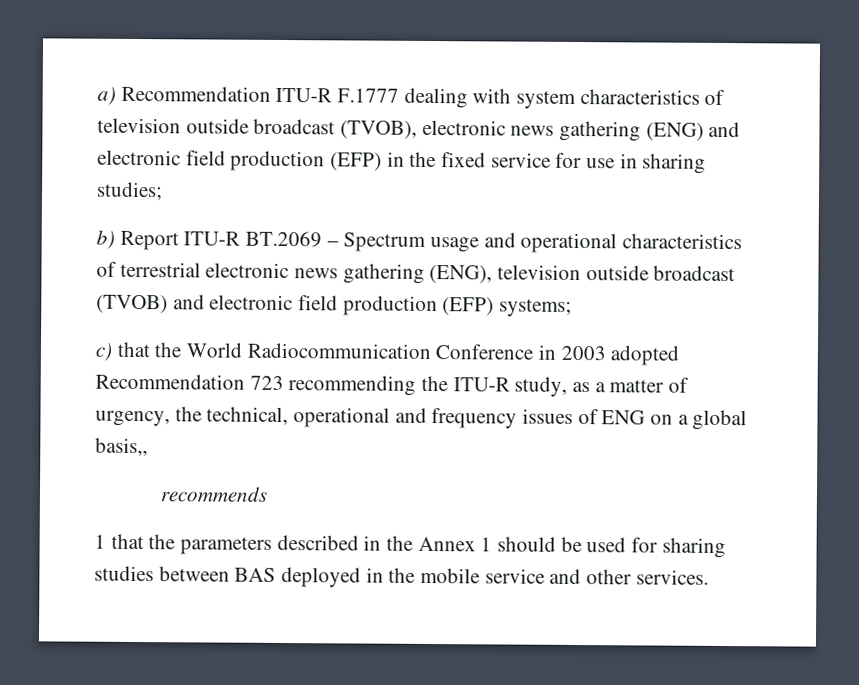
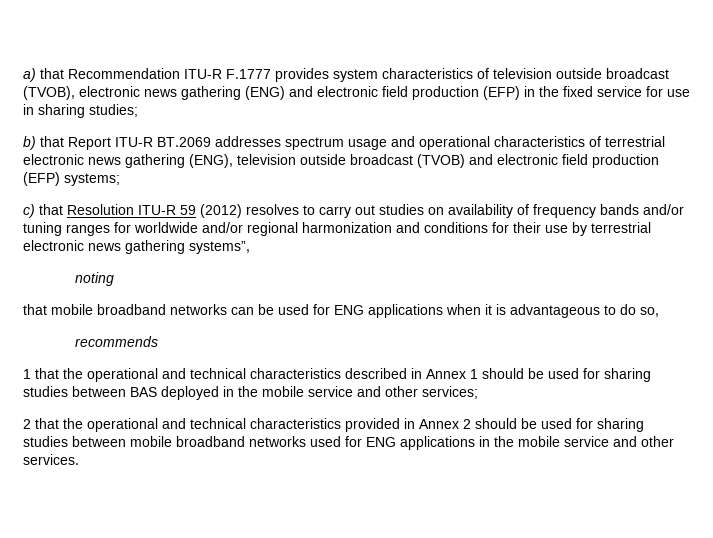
(116, 95) none -> [40,68,64,79] that
[403,87,512,109] dealing with -> [275,68,329,82] provides
(115, 239) none -> [40,136,64,147] that
[326,232,427,252] – Spectrum -> [215,136,344,150] addresses spectrum
[154,342,680,366] [95,373,690,397] [95,406,748,431] [95,437,148,457] the World Radiocommunication Conference in 2003 adopted Recommendation 723 recommending the ITU-R study, as a matter of urgency, the technical, operational and frequency issues of ENG on a global basis,, -> [67,204,684,218] [23,222,651,236] [23,240,250,254] [75,272,115,286] [23,304,659,318] Resolution ITU-R 59 (2012) resolves to carry out studies on availability of frequency bands and/or tuning ranges for worldwide and/or regional harmonization and conditions for their use by terrestrial electronic news gathering systems”, // noting // that mobile broadband networks can be used for ENG applications when it is advantageous to do so,
[180,536,273,555] parameters -> [87,368,341,382] operational and technical characteristics
[386,535,414,551] the -> (422, 373) none
(633, 577) none -> [422,386,478,399] [23,418,644,432] [23,436,674,450] services; // 2 that the operational and technical characteristics provided in Annex 2 should be used for sharing studies between mobile broadband networks used for ENG applications in the mobile service and other

